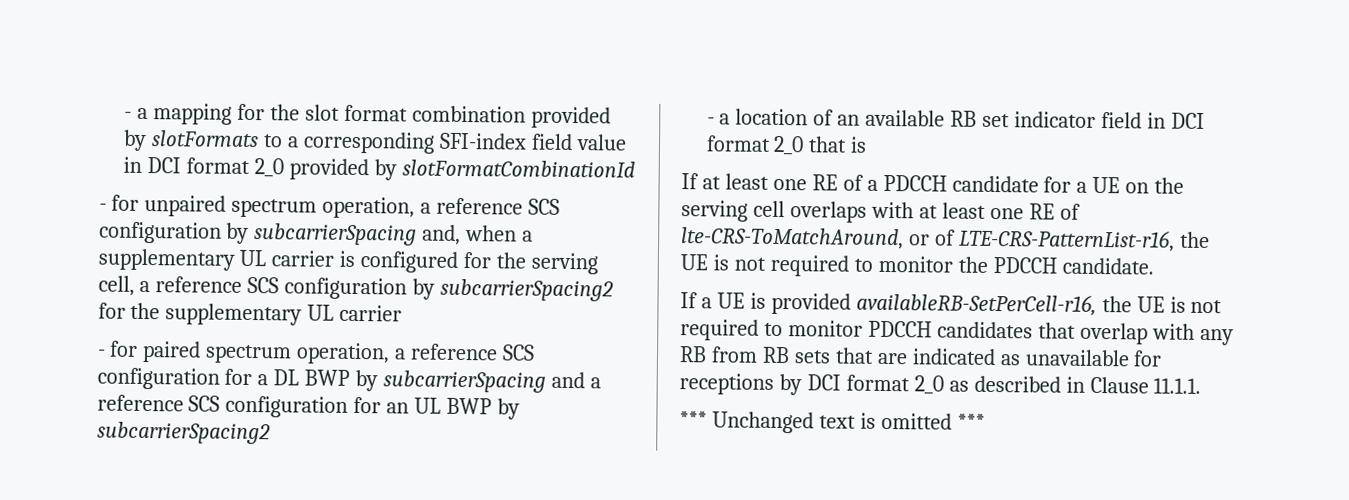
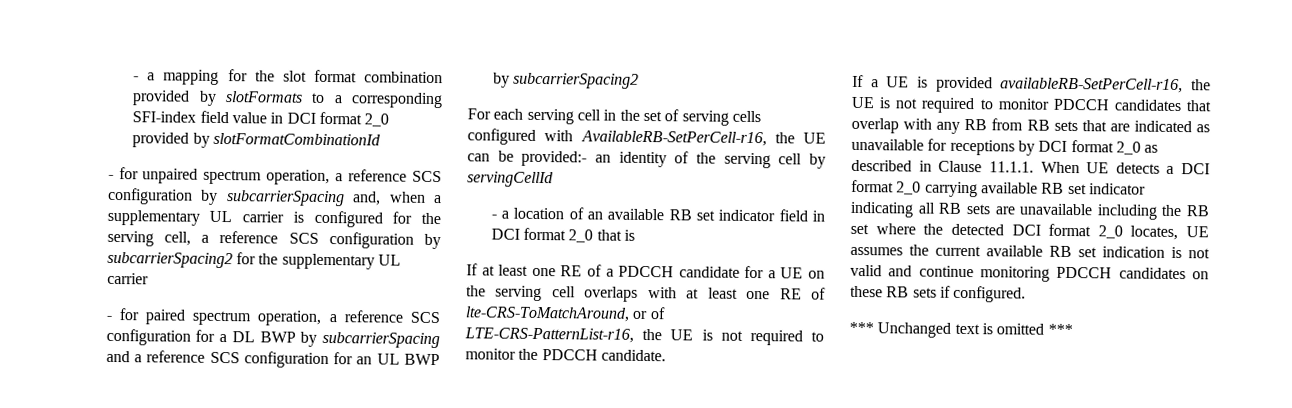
(271, 433) none -> [467,108,761,126] [467,128,826,147] [467,150,826,169] [467,171,554,188] // For each serving cell in the set of serving cells configured with AvailableRB-SetPerCell-r16, the UE can be provided:- an identity of the serving cell by servingCellId
(1202, 385) none -> [1040,161,1210,175] [851,179,1146,198] [850,201,1210,220] [850,223,1209,241] [850,244,1210,259] [850,264,1209,282] [850,285,1027,303] When UE detects a DCI format 2_0 carrying available RB set indicator indicating all RB sets are unavailable including the RB set where the detected DCI format 2_0 locates, UE assumes the current available RB set indication is not valid and continue monitoring PDCCH candidates on these RB sets if configured.

